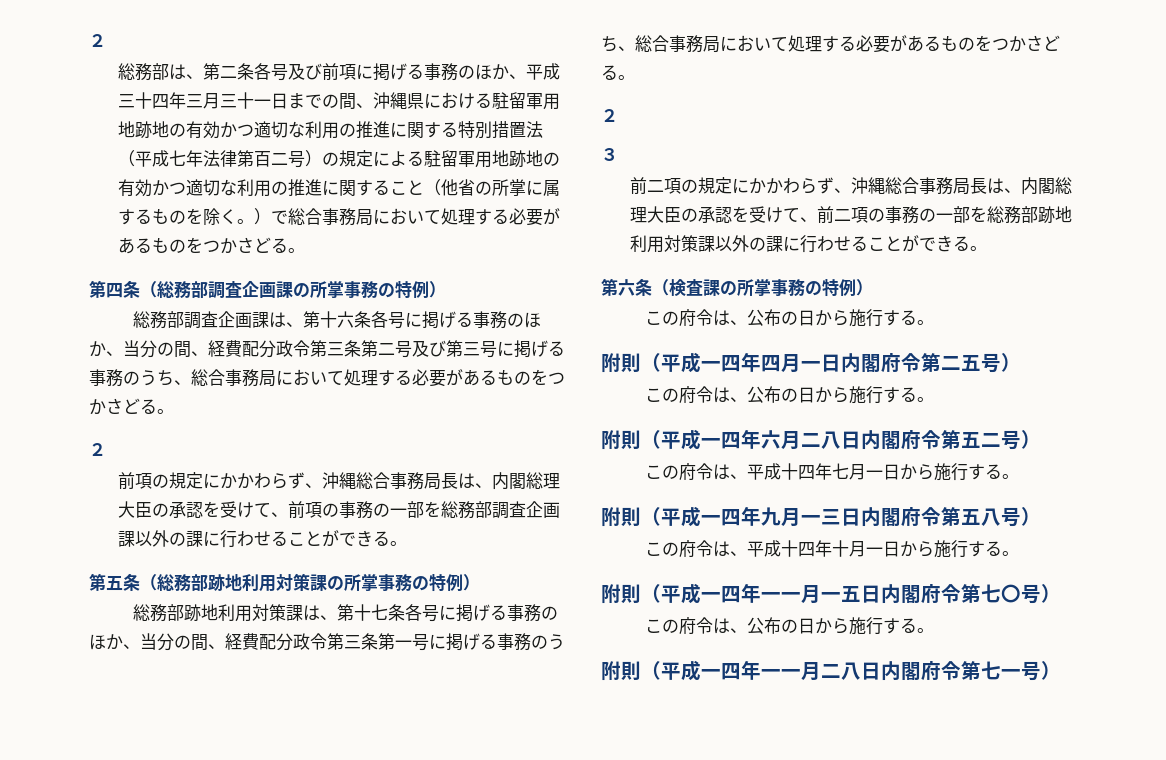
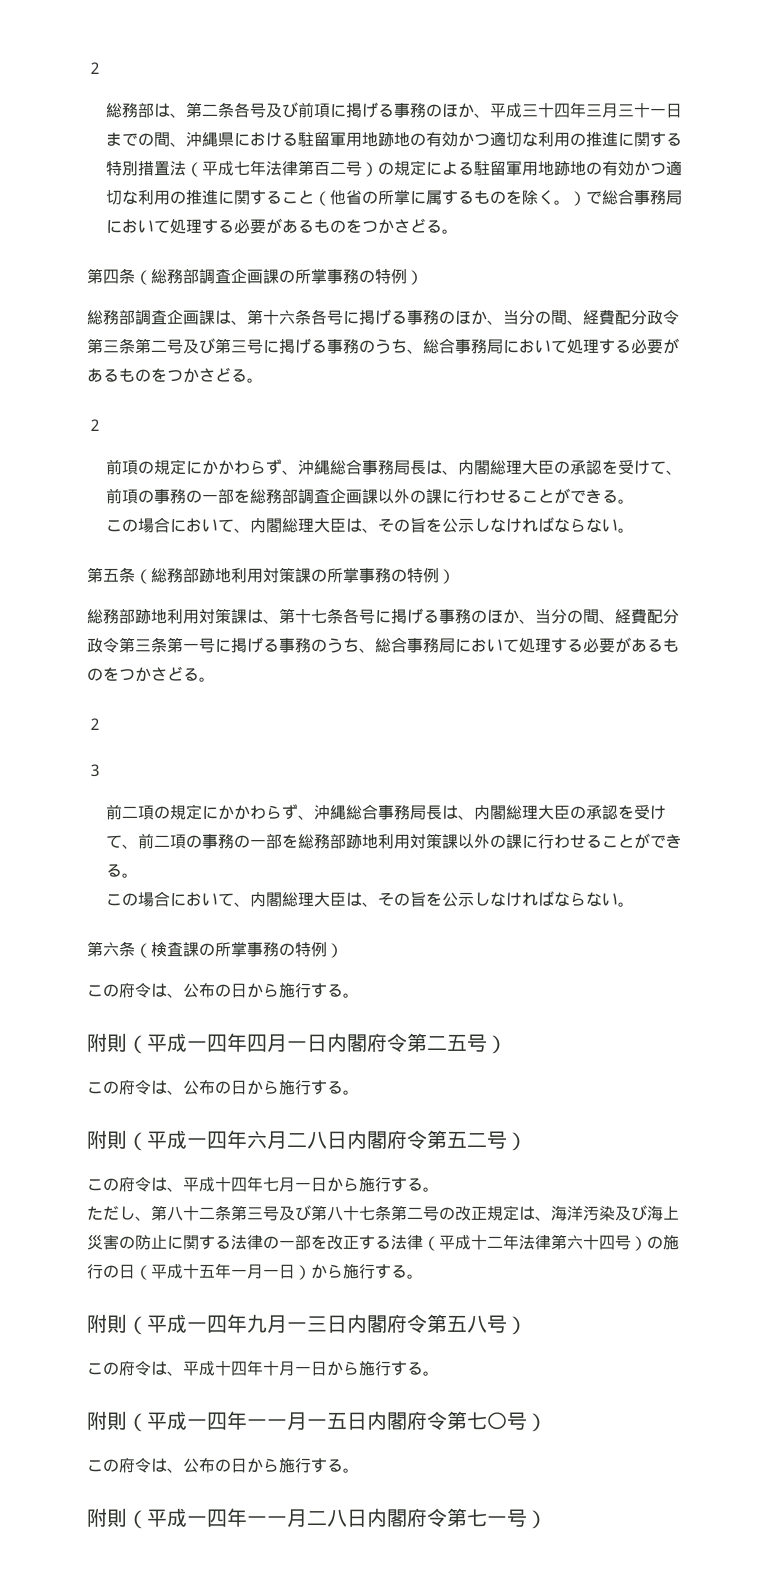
(407, 543) none -> [105,517,634,533] // この場合において、内閣総理大臣は、その旨を公示しなければならない。
(987, 248) none -> [105,891,634,907] // この場合において、内閣総理大臣は、その旨を公示しなければならない。
(1019, 476) none -> [87,1205,679,1221] [87,1234,679,1251] [87,1263,423,1280] // ただし、第八十二条第三号及び第八十七条第二号の改正規定は、海洋汚染及び海上災害の防止に関する法律の一部を改正する法律（平成十二年法律第六十四号）の施行の日（平成十五年一月一日）から施行する。

